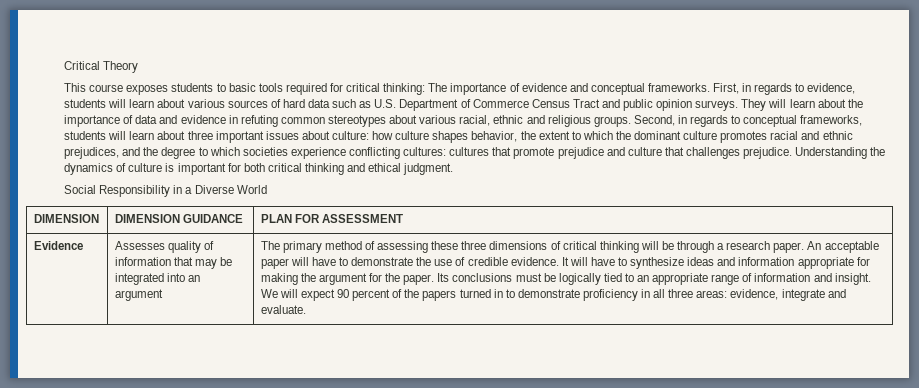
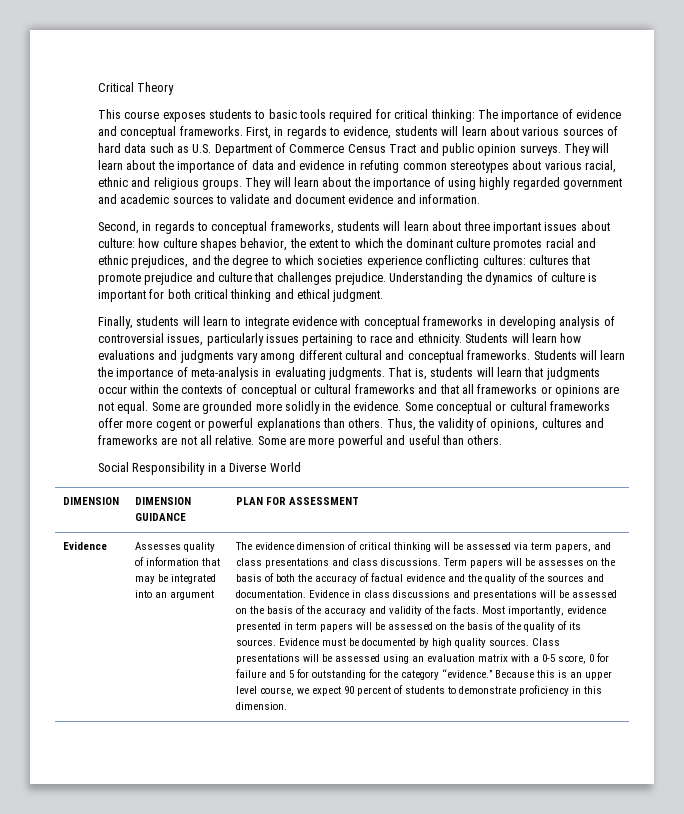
(631, 121) none -> [245,177,623,190] [97,194,481,204] They will learn about the importance of using highly regarded government and academic sources to validate and document evidence and information. //
(454, 169) none -> [97,316,615,329] [97,333,582,346] [97,350,626,363] [96,367,600,380] [97,384,620,397] [97,401,611,414] [97,418,605,431] [97,435,503,448] // Finally, students will learn to integrate evidence with conceptual frameworks in developing analysis of controversial issues, particularly issues pertaining to race and ethnicity. Students will learn how evaluations and judgments vary among different cultural and conceptual frameworks. Students will learn the importance of meta-analysis in evaluating judgments. That is, students will learn that judgments occur within the contexts of conceptual or cultural frameworks and that all frameworks or opinions are not equal. Some are grounded more solidly in the evidence. Some conceptual or cultural frameworks offer more cogent or powerful explanations than others. Thus, the validity of opinions, cultures and frameworks are not all relative. Some are more powerful and useful than others.
[282,241,548,253] primary method of assessing these three dimensions -> [254,542,345,550] evidence dimension
[677,241,879,253] [260,257,870,269] [260,273,871,285] [260,289,846,301] [260,305,306,314] through a research paper. An acceptable paper will have to demonstrate the use of credible evidence. It will have to synthesize ideas and information appropriate for making the argument for the paper. Its conclusions must be logically tied to an appropriate range of information and insight. We will expect 90 percent of the papers turned in to demonstrate proficiency in all three areas: evidence, integrate and evaluate. -> [465,542,611,552] [235,558,615,568] [235,573,604,584] [235,590,617,600] [235,605,606,616] [235,621,581,632] [235,638,560,648] [235,653,609,664] [235,669,612,680] [235,685,602,696] [235,702,287,710] assessed via term papers, and class presentations and class discussions. Term papers will be assesses on the basis of both the accuracy of factual evidence and the quality of the sources and documentation. Evidence in class discussions and presentations will be assessed on the basis of the accuracy and validity of the facts. Most importantly, evidence presented in term papers will be assessed on the basis of the quality of its sources. Evidence must be documented by high quality sources. Class presentations will be assessed using an evaluation matrix with a 0-5 score, 0 for failure and 5 for outstanding for the category “evidence.” Because this is an upper level course, we expect 90 percent of students to demonstrate proficiency in this dimension.

